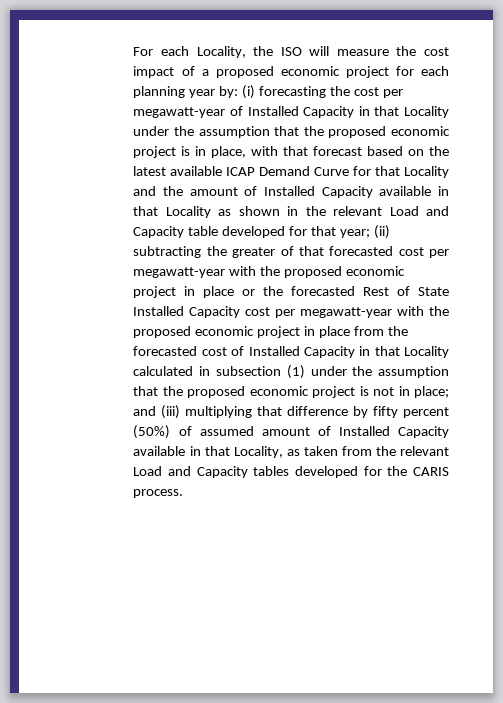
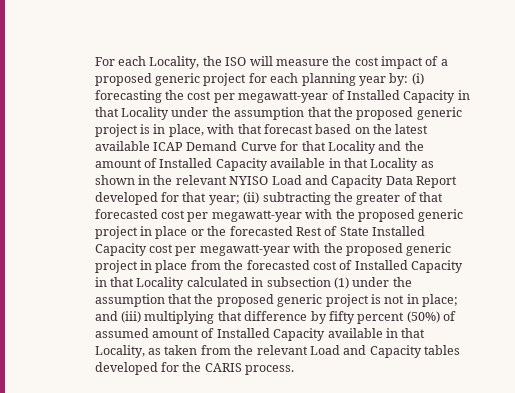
[280,66,340,76] economic -> [155,73,201,86] generic
[390,126,450,136] economic -> [416,107,462,120] generic
[389,206,449,216] [133,226,219,238] Load and Capacity table -> [229,175,458,188] NYISO Load and Capacity Data Report
[346,266,406,276] economic -> [418,209,464,222] generic
[195,326,255,336] economic -> [406,243,452,256] generic
[249,386,309,396] economic -> [277,294,323,307] generic

